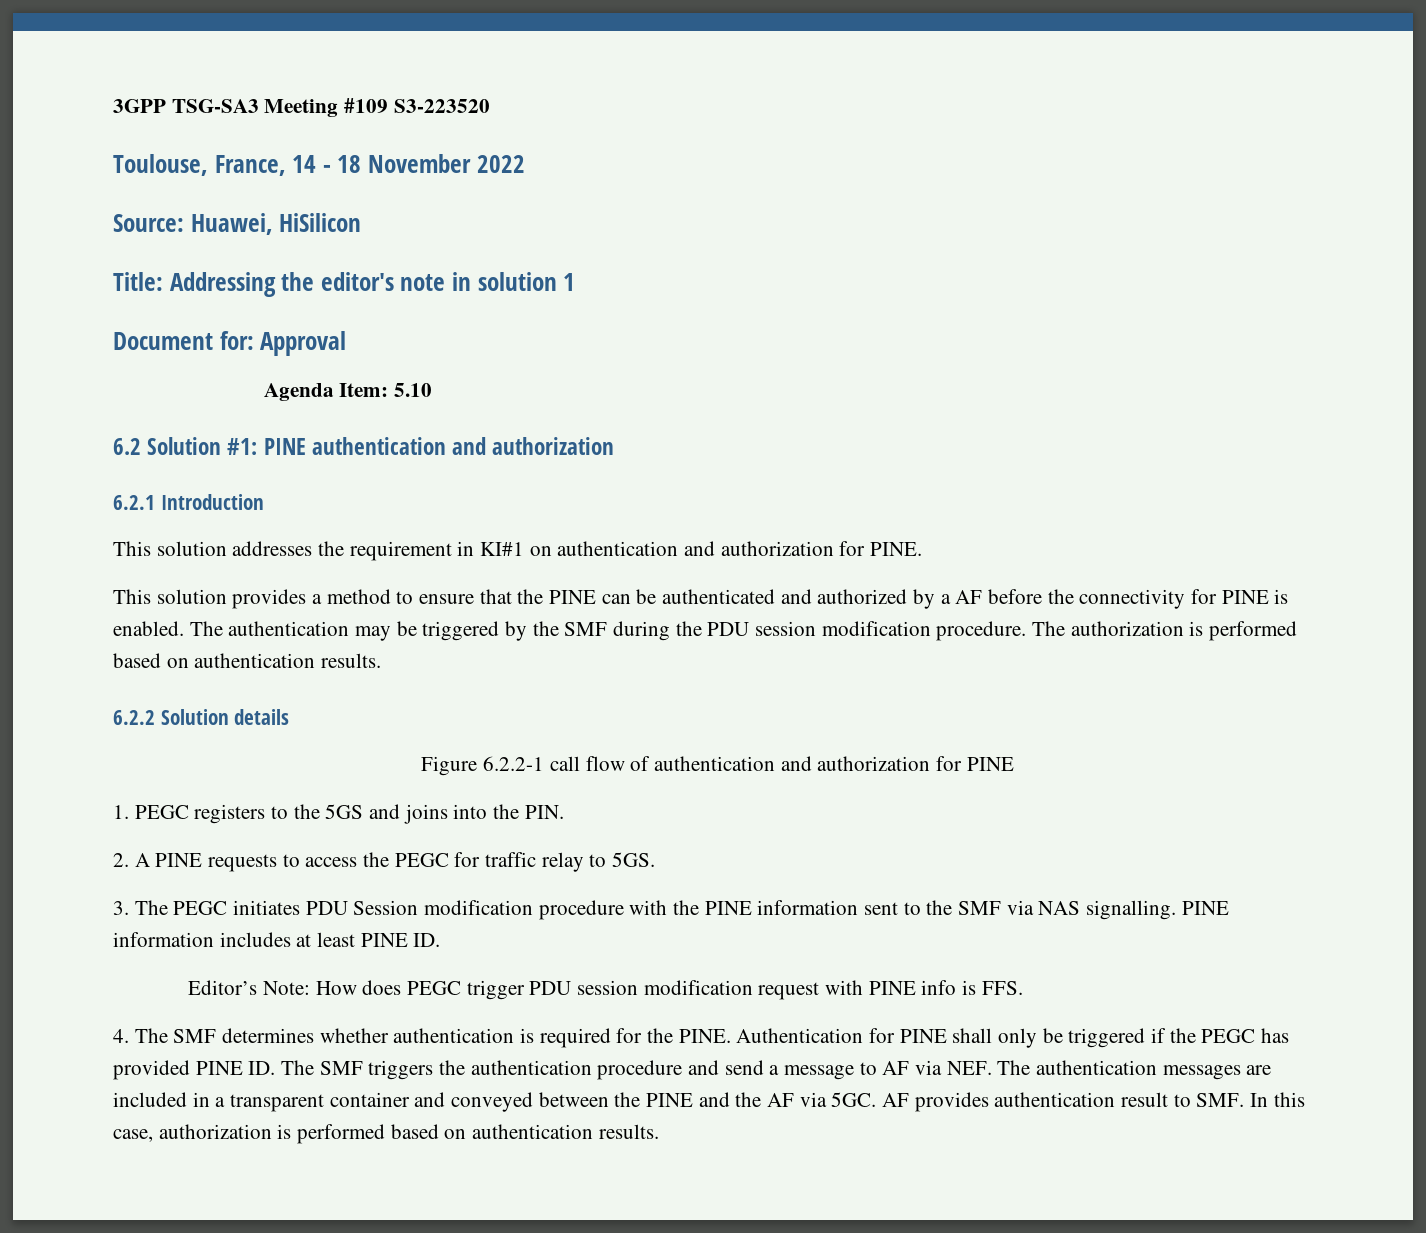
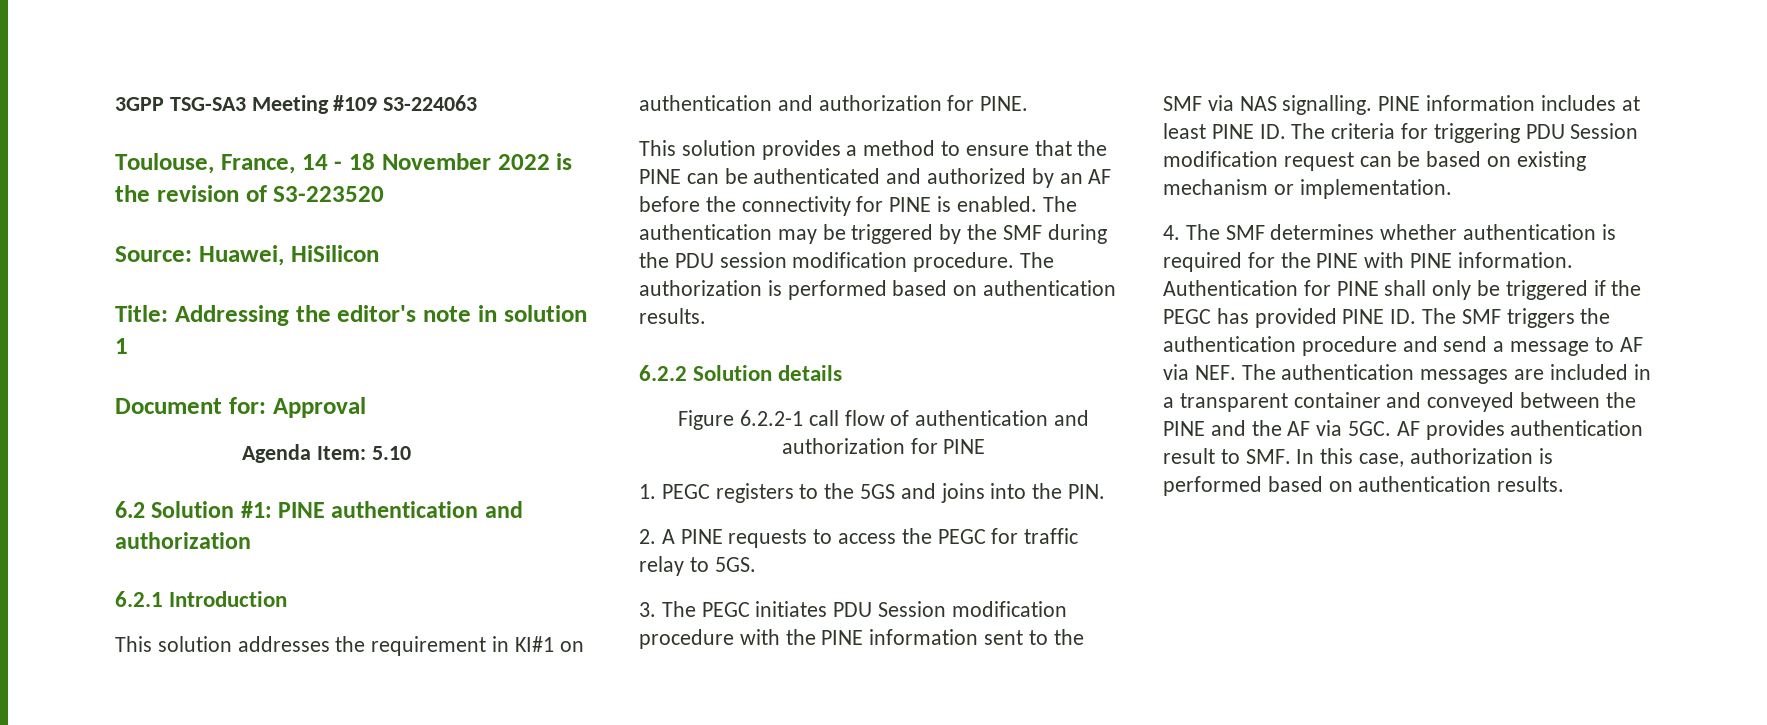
[393,99,490,113] S3-223520 -> [383,95,478,111] S3-224063
(525, 164) none -> [556,153,573,170] [115,185,385,202] is the revision of S3-223520
[940,594,951,604] a -> [1059,173,1083,184] an
[188,980,1023,1000] // Editor’s Note: How does PEGC trigger PDU session modification request with PINE info is FFS. -> [1291,123,1639,143] [1163,151,1586,171] [1163,179,1452,199] The criteria for triggering PDU Session modification request can be based on existing mechanism or implementation.
[678,1029,731,1043] PINE. -> [1316,252,1573,268] PINE with PINE information.

